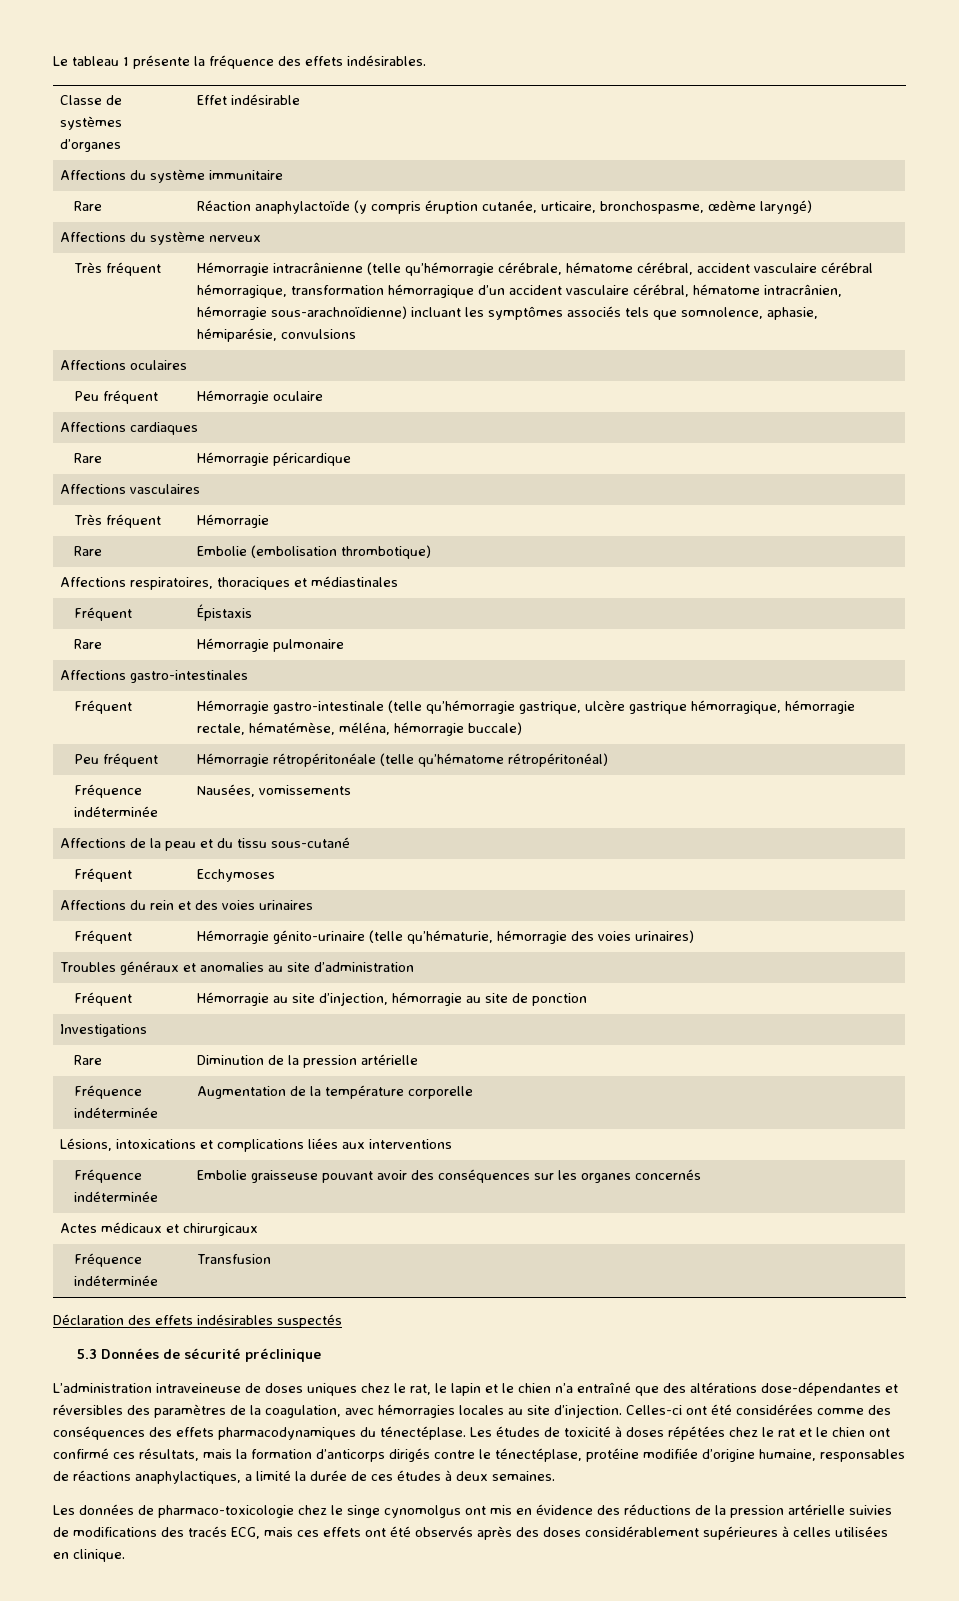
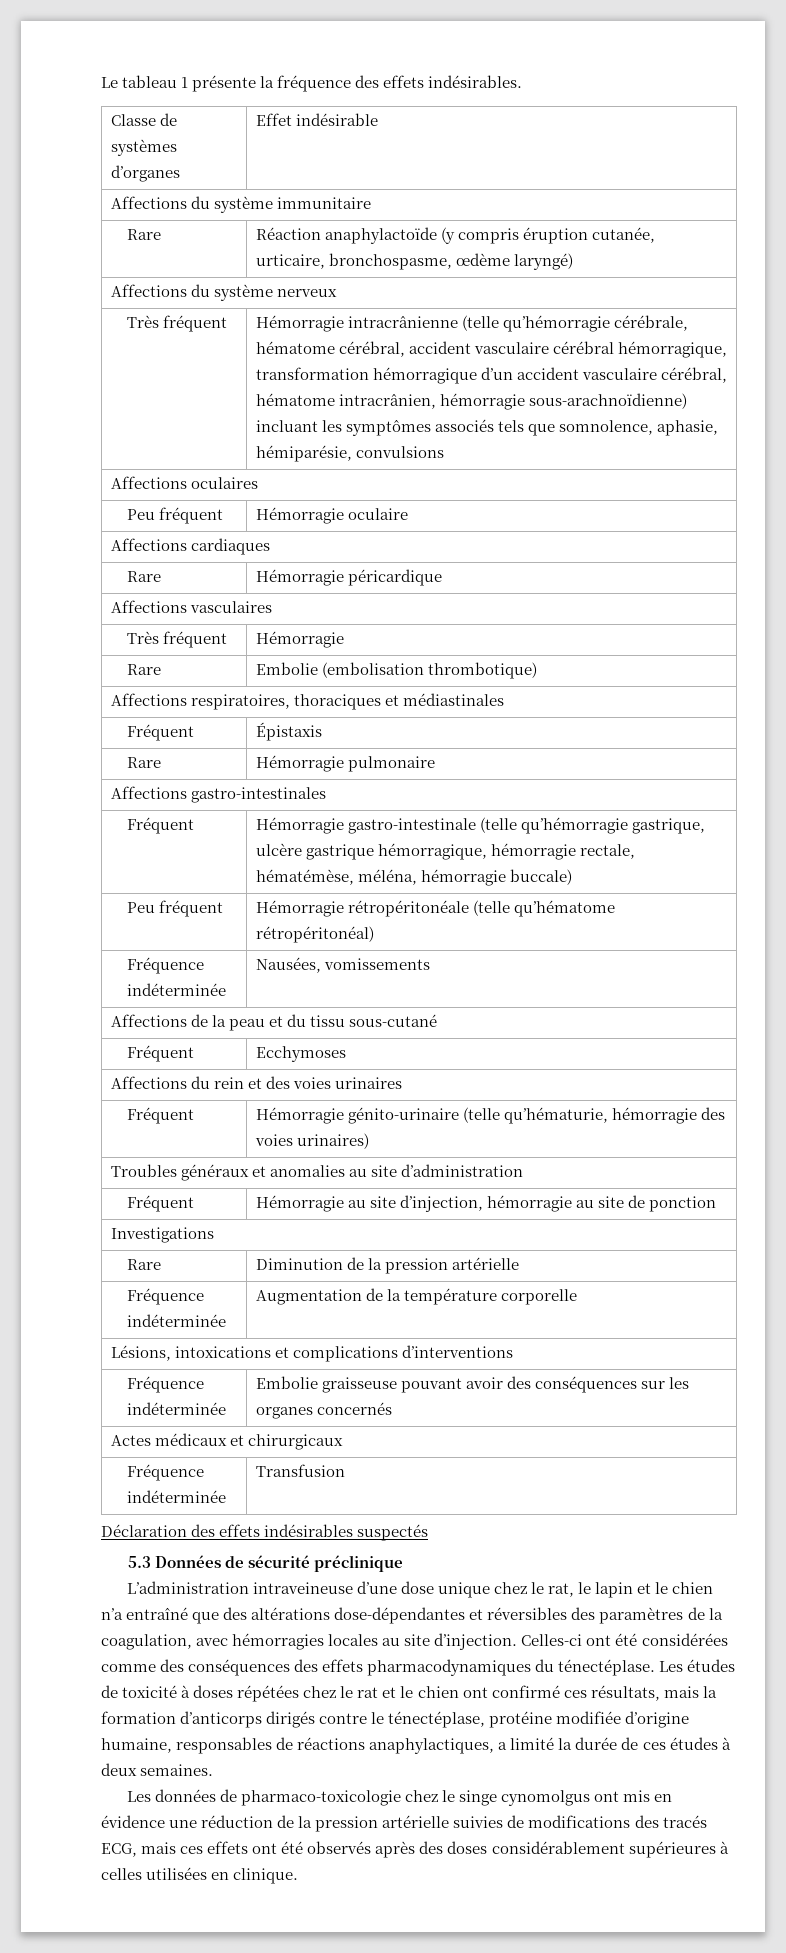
[307,1138,452,1149] liées aux interventions -> [401,1345,513,1358] d’interventions
[245,1383,357,1396] de doses uniques -> [356,1581,490,1598] d’une dose unique
[597,1504,691,1515] des réductions -> [169,1815,274,1828] une réduction

